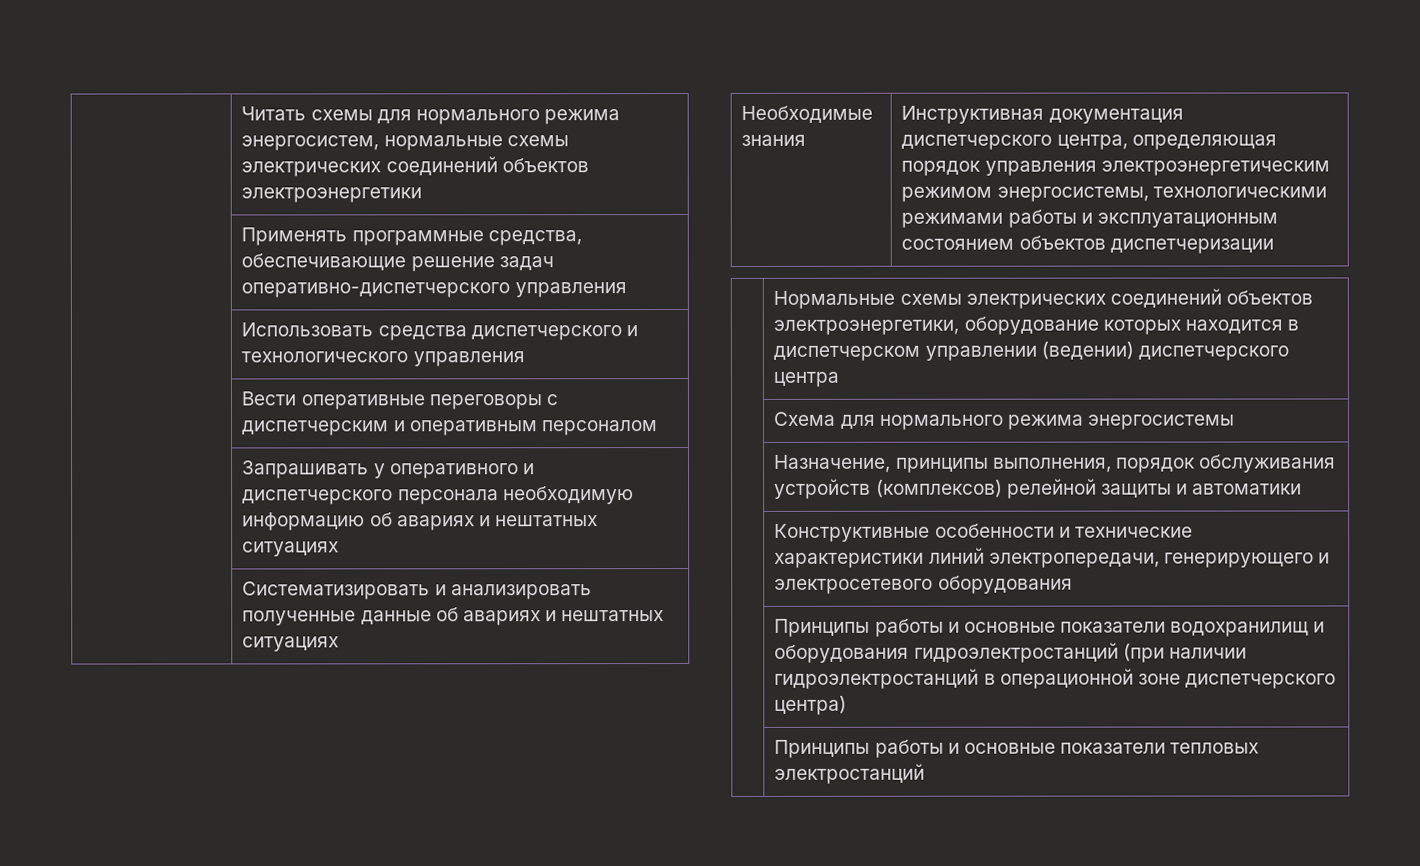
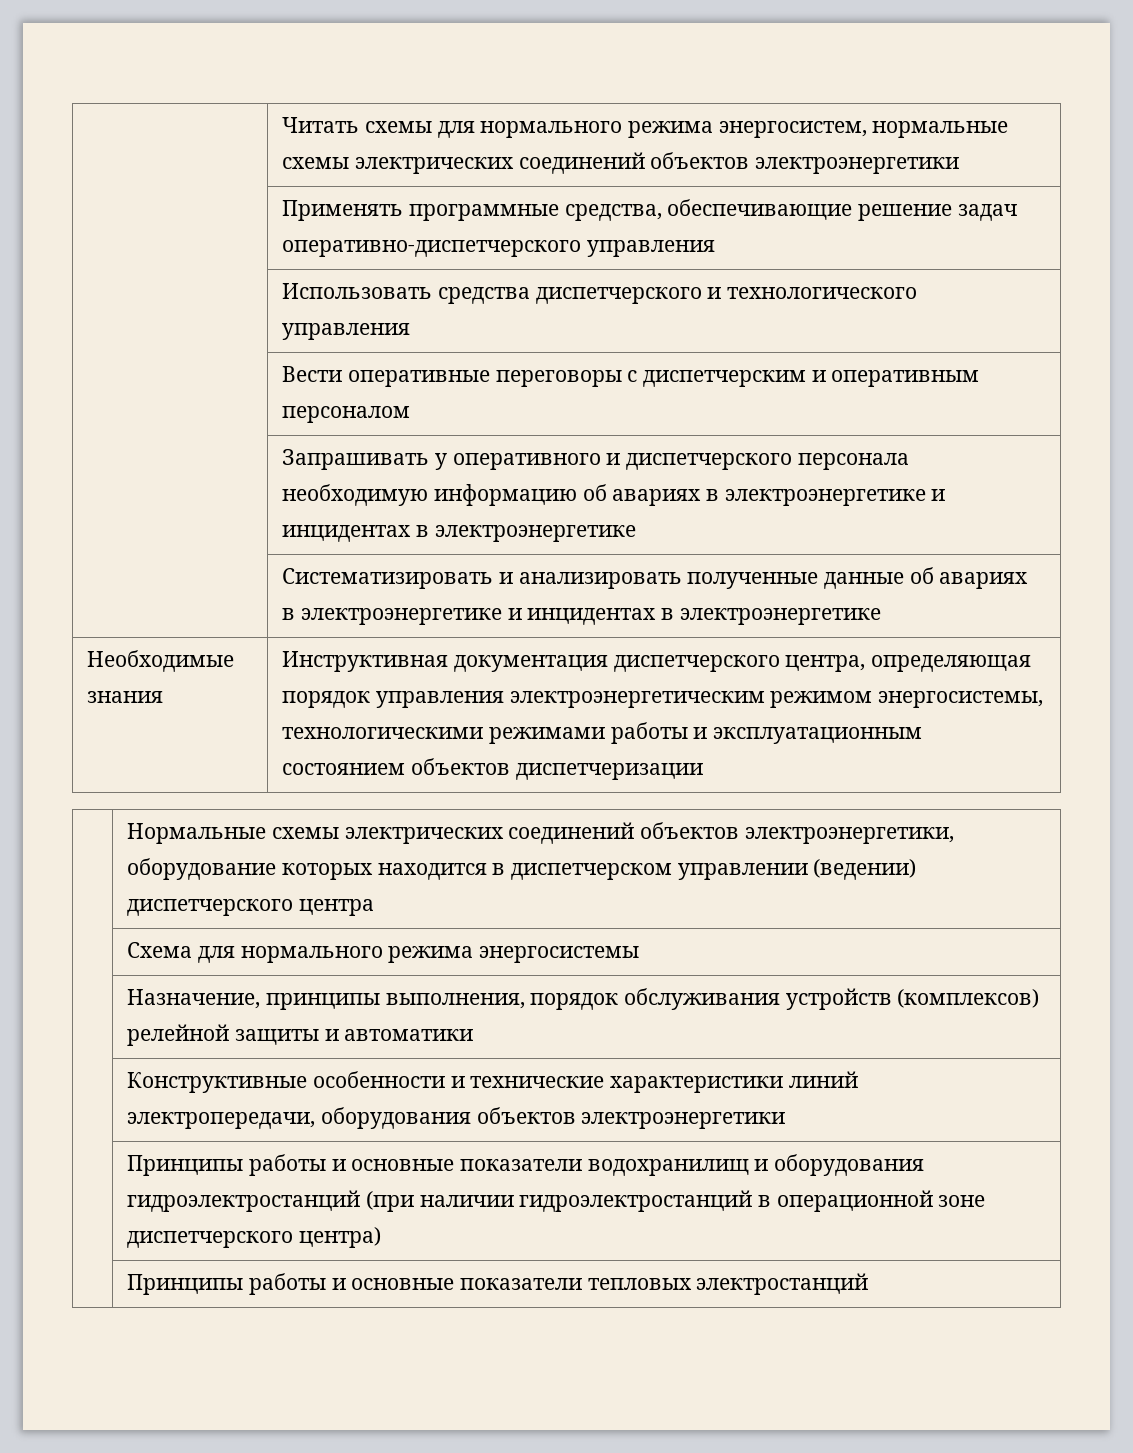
[478,515,598,527] [242,541,340,557] и нештатных ситуациях -> [705,489,946,506] [282,525,636,542] в электроэнергетике и инцидентах в электроэнергетике
[544,610,665,622] [242,636,340,652] и нештатных ситуациях -> [282,608,881,625] в электроэнергетике и инцидентах в электроэнергетике
[1163,552,1330,568] [774,575,1073,594] генерирующего и электросетевого оборудования -> [320,1107,786,1129] оборудования объектов электроэнергетики

